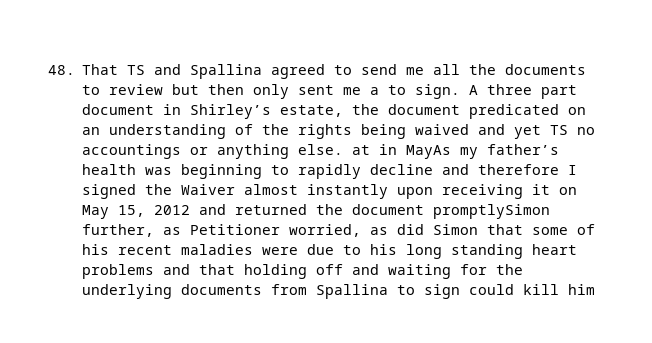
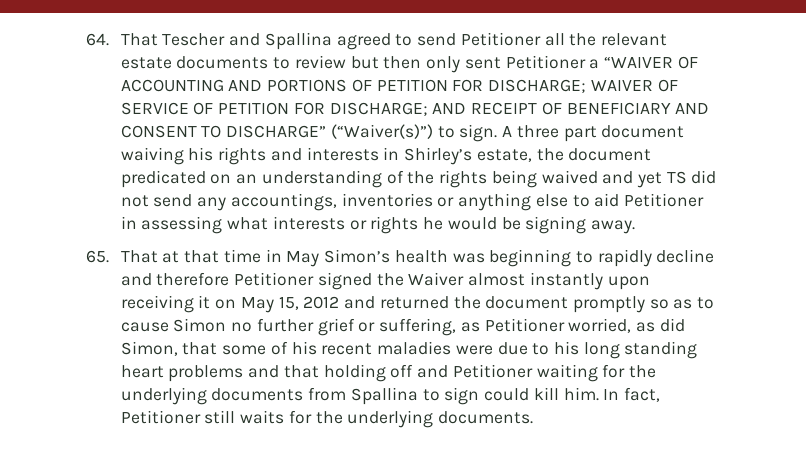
[48,64,146,75] 48. That TS -> [86,33,226,46] 64. That Tescher
[406,67,425,75] me -> [460,32,541,46] Petitioner
(497, 69) none -> [600,33,667,46] [120,57,172,69] relevant estate
[343,87,380,95] me a -> [505,55,698,69] [120,79,678,93] [120,102,710,116] [120,124,433,139] Petitioner a “WAIVER OF ACCOUNTING AND PORTIONS OF PETITION FOR DISCHARGE; WAIVER OF SERVICE OF PETITION FOR DISCHARGE; AND RECEIPT OF BENEFICIARY AND CONSENT TO DISCHARGE” (“Waiver(s)”)
(155, 109) none -> [120,147,379,165] waiving his rights and interests
[577,127,596,135] [82,144,560,159] no accountings or anything else. at in MayAs my father’s -> [691,170,717,184] [120,193,704,211] [120,216,635,234] [86,249,391,267] did not send any accountings, inventories or anything else to aid Petitioner in assessing what interests or rights he would be signing away. // 65. That at that time in May Simon’s
[568,165,578,175] I -> [234,272,315,286] Petitioner
[433,204,551,219] [82,224,155,237] promptlySimon further, -> [572,296,715,313] [120,318,457,336] promptly so as to cause Simon no further grief or suffering,
[433,224,479,235] Simon -> [120,341,178,356] Simon,
(380, 269) none -> [452,364,533,378] Petitioner
[568,284,596,295] him -> [563,387,660,402] [120,410,534,428] him. In fact, Petitioner still waits for the underlying documents.

